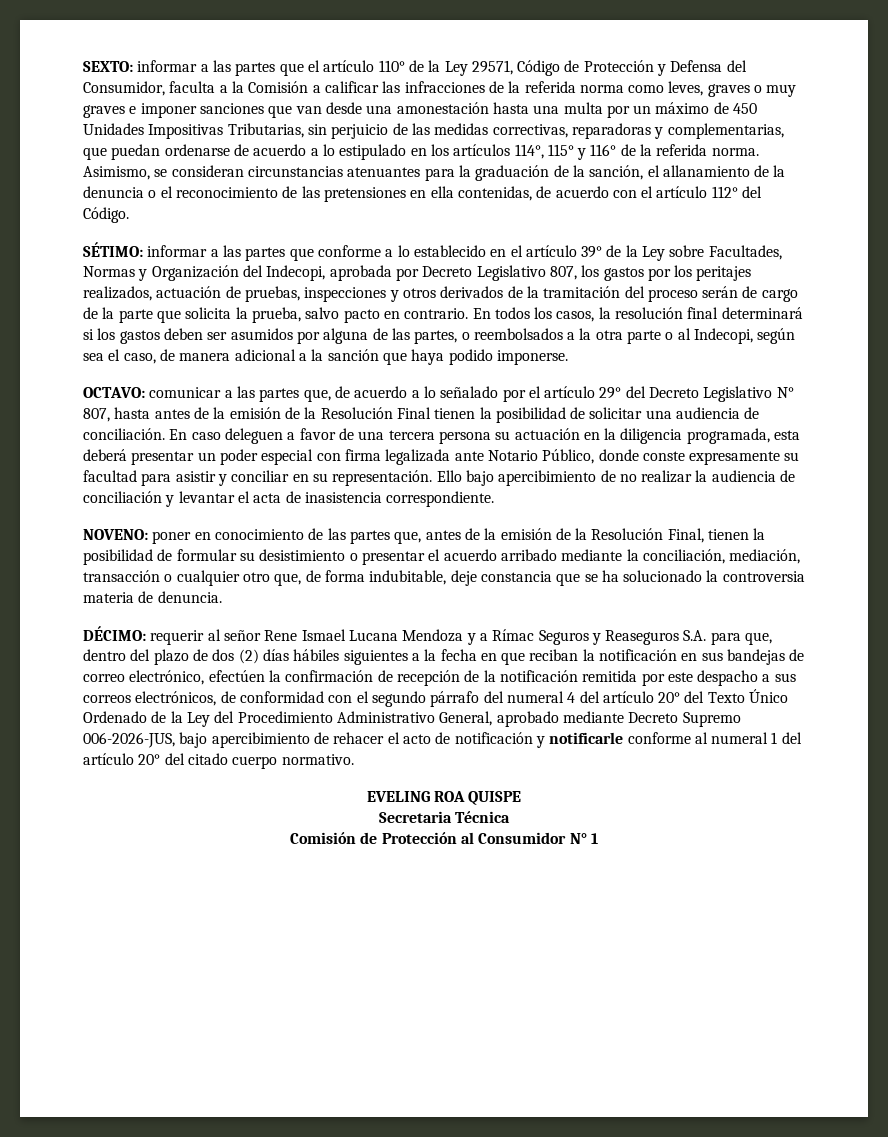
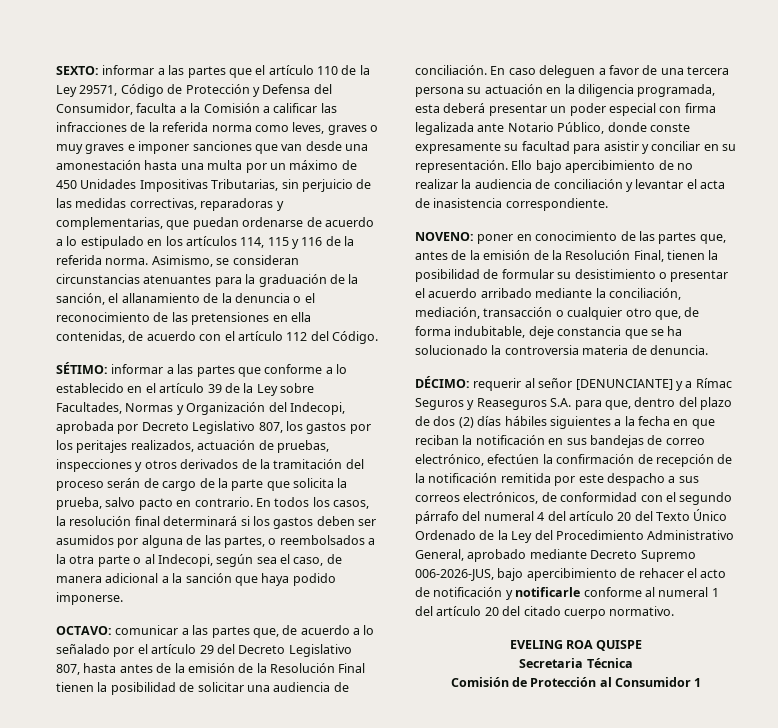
[378,60,405,72] 110° -> [317,66,338,75] 110
[514,144,617,160] 114°, 115° y 116° -> [240,237,323,249] 114, 115 y 116
[711,186,738,198] 112° -> [286,332,308,341] 112
[581,246,603,258] 39° -> [207,384,222,393] 39
[599,387,622,399] 29° -> [199,645,214,654] 29
[776,387,794,398] N° -> (352, 650) none
[264,629,464,642] Rene Ismael Lucana Mendoza -> [575,379,673,390] [DENUNCIANTE]
[658,692,681,703] 20° -> [617,512,632,521] 20
[138,754,161,765] 20° -> [484,607,499,616] 20
[569,833,587,844] N° -> (692, 682) none

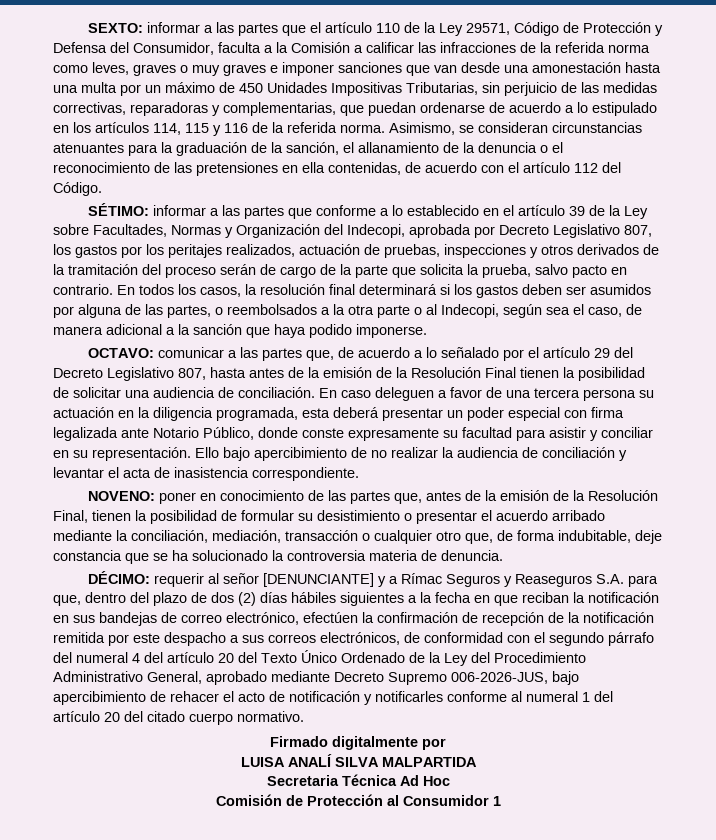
[515,587,581,597] notificarle -> [375,691,443,702] notificarles
[509,640,643,651] EVELING ROA QUISPE -> [270,736,446,750] [240,754,477,767] Firmado digitalmente por // LUISA ANALÍ SILVA MALPARTIDA
(633, 663) none -> [399,775,450,786] Ad Hoc

